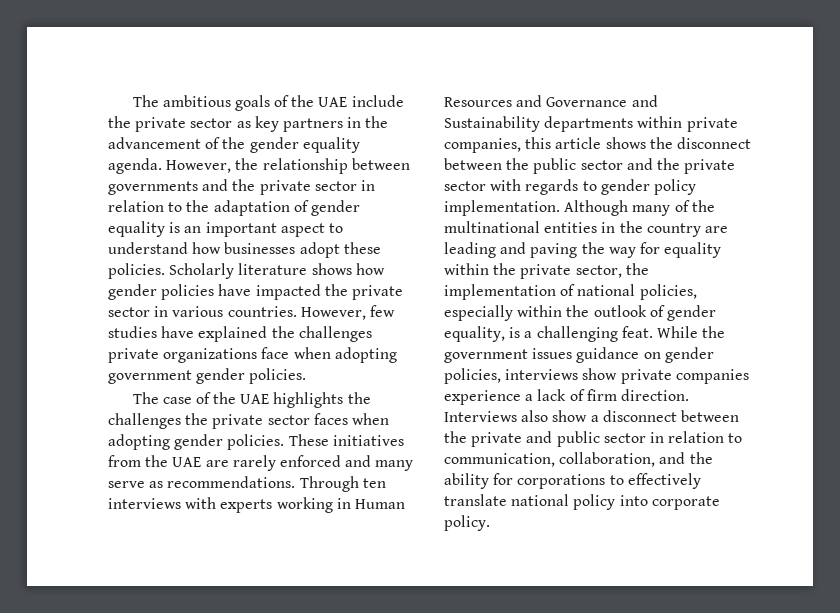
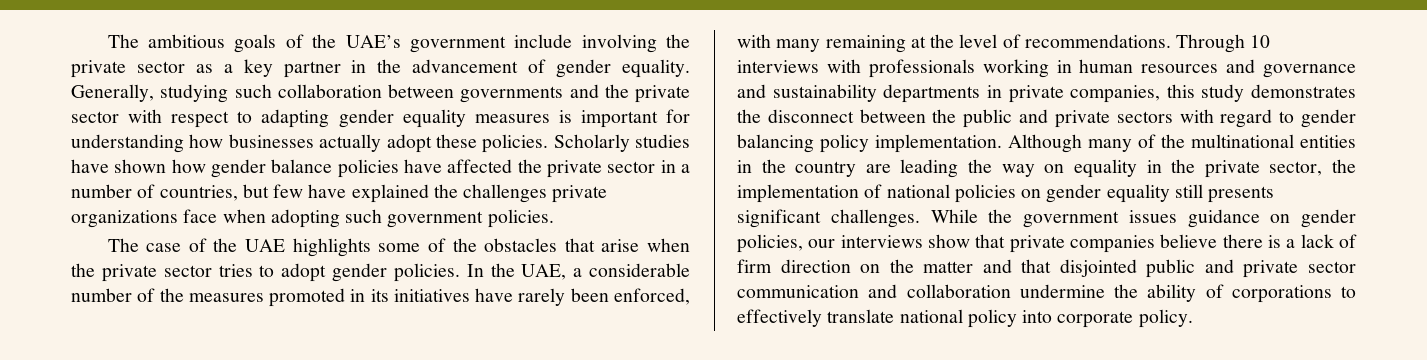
[318,95,404,107] UAE include -> [345,34,657,53] UAE’s government include involving
[254,116,343,132] key partners -> [223,59,341,78] a key partner
[222,137,360,153] [108,158,348,174] the gender equality agenda. However, the relationship -> [556,59,691,78] [71,84,382,103] gender equality. Generally, studying such collaboration
[360,180,375,191] [108,200,360,216] [108,221,343,237] [108,242,188,254] in relation to the adaptation of gender equality is an important aspect to understand -> [128,109,691,128] [71,134,184,153] with respect to adapting gender equality measures is important for understanding
(296, 248) none -> [319,134,382,152] actually
[238,263,352,275] literature shows -> [635,134,690,148] [71,159,167,173] studies have shown
(157, 292) none -> [271,159,333,173] balance
[255,284,403,300] [108,305,395,320] [108,326,157,338] impacted the private sector in various countries. However, few studies -> [447,159,690,178] [71,184,304,201] affected the private sector in a number of countries, but few
[108,368,246,384] government gender -> [345,209,484,228] such government
[347,392,371,404] [108,413,389,429] [108,434,404,450] [108,455,414,471] [108,481,164,488] the challenges the private sector faces when adopting gender policies. These initiatives from the UAE are rarely enforced and many serve as -> [378,238,690,252] [71,263,690,282] [71,288,690,307] [737,34,1021,53] some of the obstacles that arise when the private sector tries to adopt gender policies. In the UAE, a considerable number of the measures promoted in its initiatives have rarely been enforced, with many remaining at the level of
[362,478,386,488] ten -> [1250,35,1271,48] 10
[220,499,273,513] experts -> [868,59,975,78] professionals
[354,499,405,509] [444,95,658,107] [444,116,683,132] Human Resources and Governance and Sustainability departments within -> [1079,59,1356,78] [737,84,1002,103] human resources and governance and sustainability departments in
[555,137,646,149] article shows -> [1201,84,1356,102] study demonstrates
[580,158,736,174] [444,179,579,195] sector and the private sector with regards -> [1019,109,1273,128] and private sectors with regard
(650, 187) none -> [737,134,814,153] balancing
[500,242,722,258] [444,263,489,275] and paving the way for equality within -> [968,159,1162,178] the way on equality in
[639,284,697,300] [444,305,716,321] [444,326,653,342] policies, especially within the outlook of gender equality, is a challenging feat. -> [954,184,1275,203] [737,209,920,228] policies on gender equality still presents significant challenges.
(501, 376) none -> [808,239,836,248] our
(618, 374) none -> [975,234,1006,248] that
[444,390,521,405] experience -> [1160,234,1281,248] believe there is
[620,389,689,401] [444,410,739,422] [444,431,743,447] [444,452,686,467] direction. Interviews also show a disconnect between the private and public sector in relation to communication, collaboration, and -> [780,259,1356,278] [737,284,1105,298] direction on the matter and that disjointed public and private sector communication and collaboration undermine
[493,473,514,485] for -> [1205,284,1224,298] of

